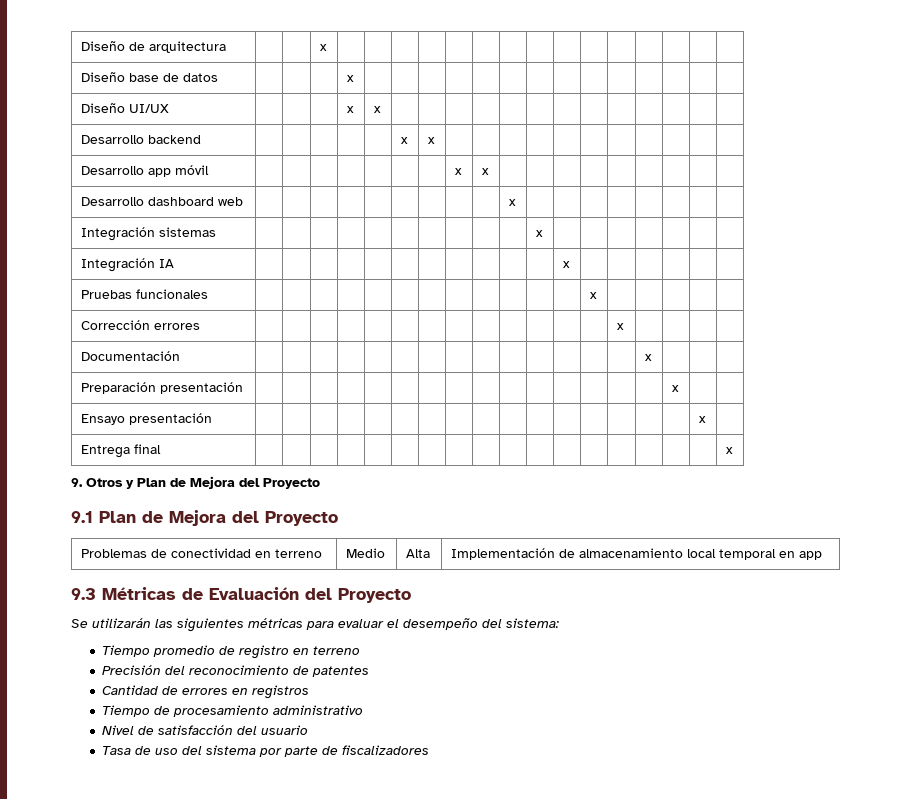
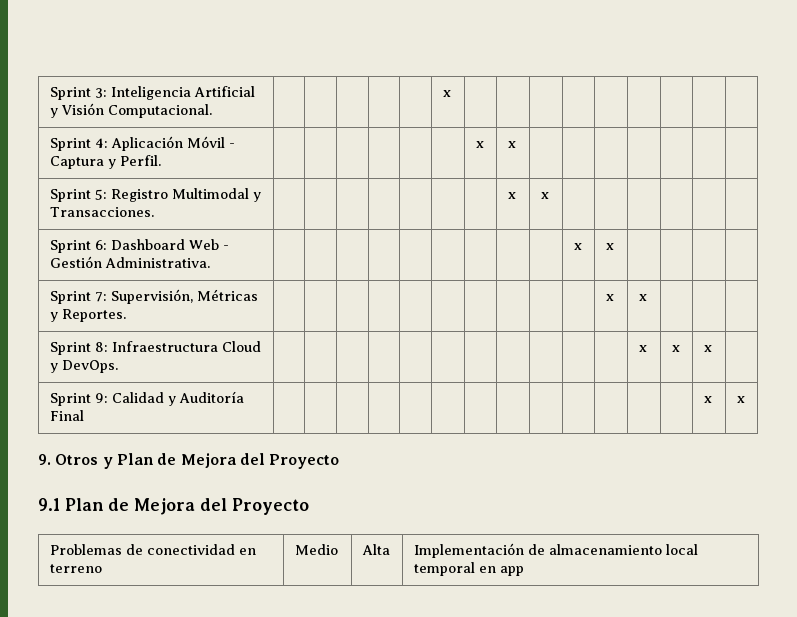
[81,41,227,53] [320,44,328,51] [81,72,219,82] [347,75,355,82] [81,103,170,113] [347,106,355,113] [374,106,382,113] [81,135,202,144] [401,137,409,144] [428,137,436,144] [81,165,210,177] [455,168,463,175] [482,168,490,175] [81,197,244,206] [509,199,517,206] [81,227,217,241] [536,230,544,237] [81,258,175,272] [563,261,571,268] [81,289,209,299] [590,292,598,299] [81,320,201,330] [617,323,625,330] [81,351,181,361] [645,354,653,361] [81,382,244,394] [672,385,680,392] [81,413,213,425] [699,416,707,423] [81,444,162,458] Diseño de arquitectura | | | x | | | | | | | | | | | | | | | // Diseño base de datos | | | | x | | | | | | | | | | | | | | // Diseño UI/UX | | | | x | x | | | | | | | | | | | | | // Desarrollo backend | | | | | | x | x | | | | | | | | | | | // Desarrollo app móvil | | | | | | | | x | x | | | | | | | | | // Desarrollo dashboard web | | | | | | | | | | x | | | | | | | | // Integración sistemas | | | | | | | | | | | x | | | | | | | // Integración IA | | | | | | | | | | | | x | | | | | | // Pruebas funcionales | | | | | | | | | | | | | x | | | | | // Corrección errores | | | | | | | | | | | | | | x | | | | // Documentación | | | | | | | | | | | | | | | x | | | // Preparación presentación | | | | | | | | | | | | | | | | x | | // Ensayo presentación | | | | | | | | | | | | | | | | | x | // Entrega final | | | | | | | | | | | | | | | | | -> [49,86,255,100] [49,103,212,118] [442,90,451,97] [49,136,235,151] [49,155,161,169] [475,141,484,148] [507,141,516,148] [49,188,261,202] [49,207,154,217] [507,192,516,199] [540,192,549,199] [49,239,229,253] [49,256,210,268] [573,243,582,250] [605,243,614,250] [49,289,258,304] [49,309,126,322] [605,294,614,301] [638,294,647,301] [49,341,261,355] [49,360,118,373] [638,345,647,352] [671,345,680,352] [703,345,712,352] [49,391,244,406] [49,410,84,421] [703,396,712,403] Sprint 3: Inteligencia Artificial y Visión Computacional. | | | | | | x | | | | | | | | | // Sprint 4: Aplicación Móvil - Captura y Perfil. | | | | | | | x | x | | | | | | | // Sprint 5: Registro Multimodal y Transacciones. | | | | | | | | x | x | | | | | | // Sprint 6: Dashboard Web - Gestión Administrativa. | | | | | | | | | | x | x | | | | // Sprint 7: Supervisión, Métricas y Reportes. | | | | | | | | | | | x | x | | | // Sprint 8: Infraestructura Cloud y DevOps. | | | | | | | | | | | | x | x | x | // Sprint 9: Calidad y Auditoría Final | | | | | | | | | | | | | | x
[71,587,411,603] [71,618,559,632] [102,645,361,659] [102,665,370,677] [102,685,310,699] [102,705,364,717] [102,725,309,735] [102,745,430,757] // 9.3 Métricas de Evaluación del Proyecto // Se utilizarán las siguientes métricas para evaluar el desempeño del sistema: // Tiempo promedio de registro en terreno // Precisión del reconocimiento de patentes // Cantidad de errores en registros // Tiempo de procesamiento administrativo // Nivel de satisfacción del usuario // Tasa de uso del sistema por parte de fiscalizadores -> (524, 571) none

